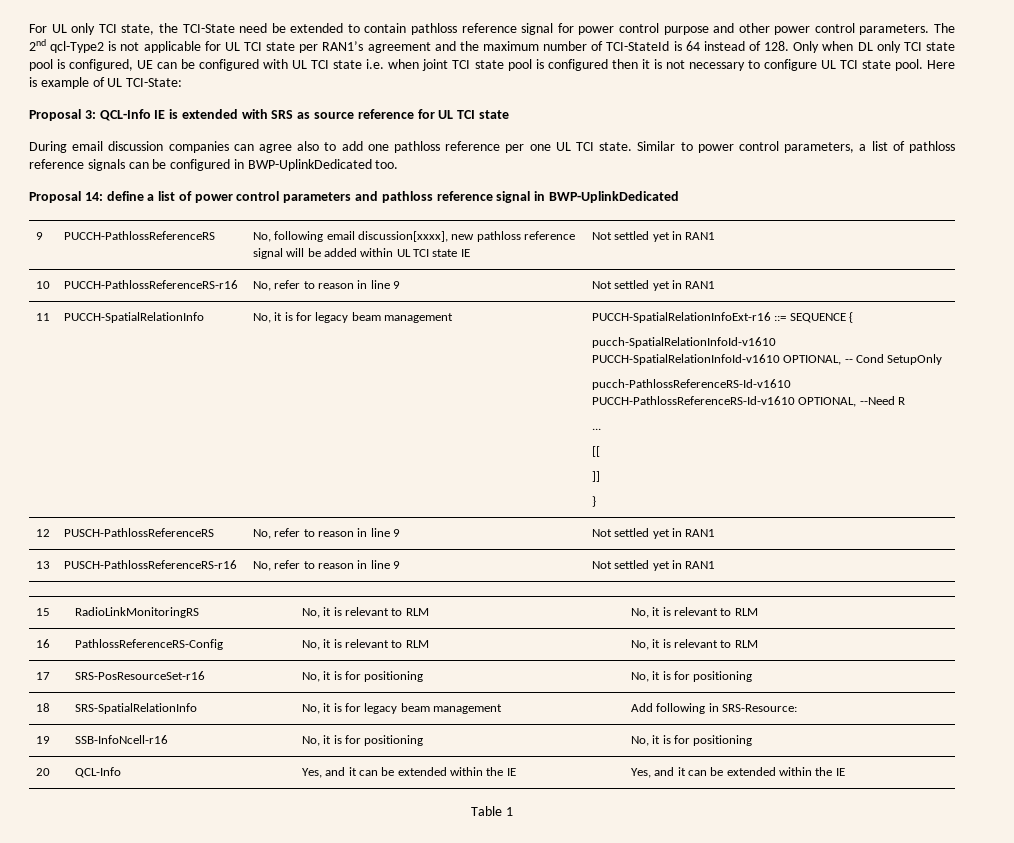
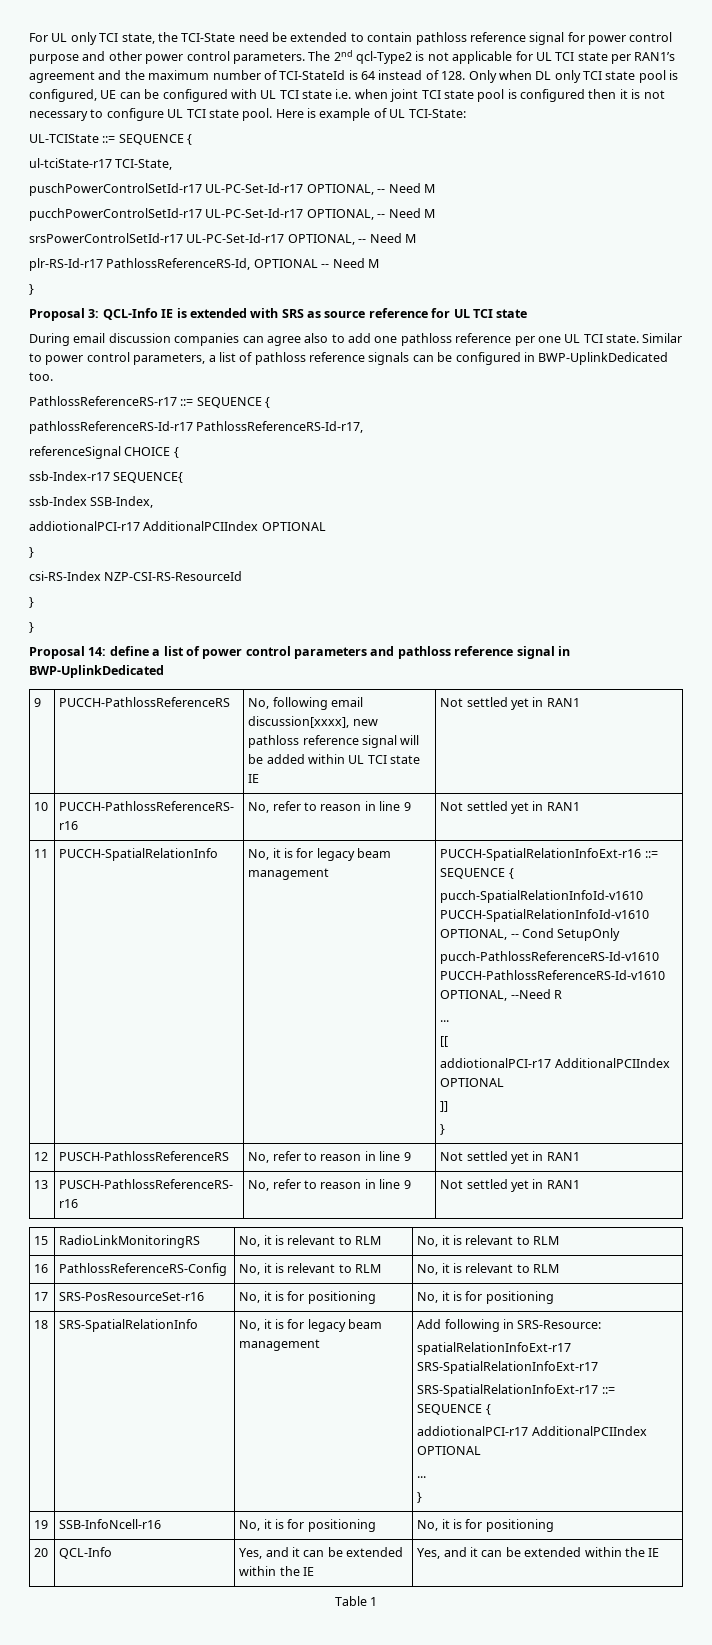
(183, 82) none -> [29,134,193,145] [29,158,173,170] [29,183,435,196] [29,208,435,221] [29,233,416,245] [29,258,379,271] [29,284,34,295] // UL-TCIState ::= SEQUENCE { // ul-tciState-r17 TCI-State, // puschPowerControlSetId-r17 UL-PC-Set-Id-r17 OPTIONAL, -- Need M // pucchPowerControlSetId-r17 UL-PC-Set-Id-r17 OPTIONAL, -- Need M // srsPowerControlSetId-r17 UL-PC-Set-Id-r17 OPTIONAL, -- Need M // plr-RS-Id-r17 PathlossReferenceRS-Id, OPTIONAL -- Need M // }
(399, 164) none -> [29,396,271,408] [29,421,364,434] [29,446,179,459] [29,471,184,483] [29,496,154,508] [29,521,326,531] [29,547,34,558] [29,571,243,581] [29,597,34,608] [29,622,34,633] // PathlossReferenceRS-r17 ::= SEQUENCE { // pathlossReferenceRS-Id-r17 PathlossReferenceRS-Id-r17, // referenceSignal CHOICE { // ssb-Index-r17 SEQUENCE{ // ssb-Index SSB-Index, // addiotionalPCI-r17 AdditionalPCIIndex OPTIONAL // } // csi-RS-Index NZP-CSI-RS-ResourceId // } // }
(600, 451) none -> [440,1058,670,1068] [440,1078,505,1087] // addiotionalPCI-r17 AdditionalPCIIndex OPTIONAL
(797, 708) none -> [417,1342,572,1355] [417,1361,599,1374] [417,1384,615,1397] [417,1404,491,1415] [417,1426,647,1436] [417,1446,482,1455] [417,1476,427,1478] [417,1492,423,1503] // spatialRelationInfoExt-r17 SRS-SpatialRelationInfoExt-r17 // SRS-SpatialRelationInfoExt-r17 ::= SEQUENCE { // addiotionalPCI-r17 AdditionalPCIIndex OPTIONAL // ... // }

